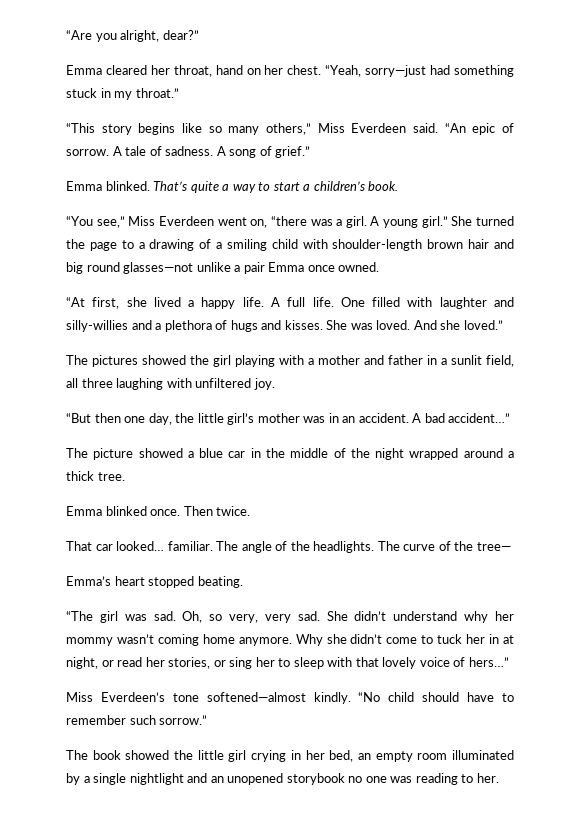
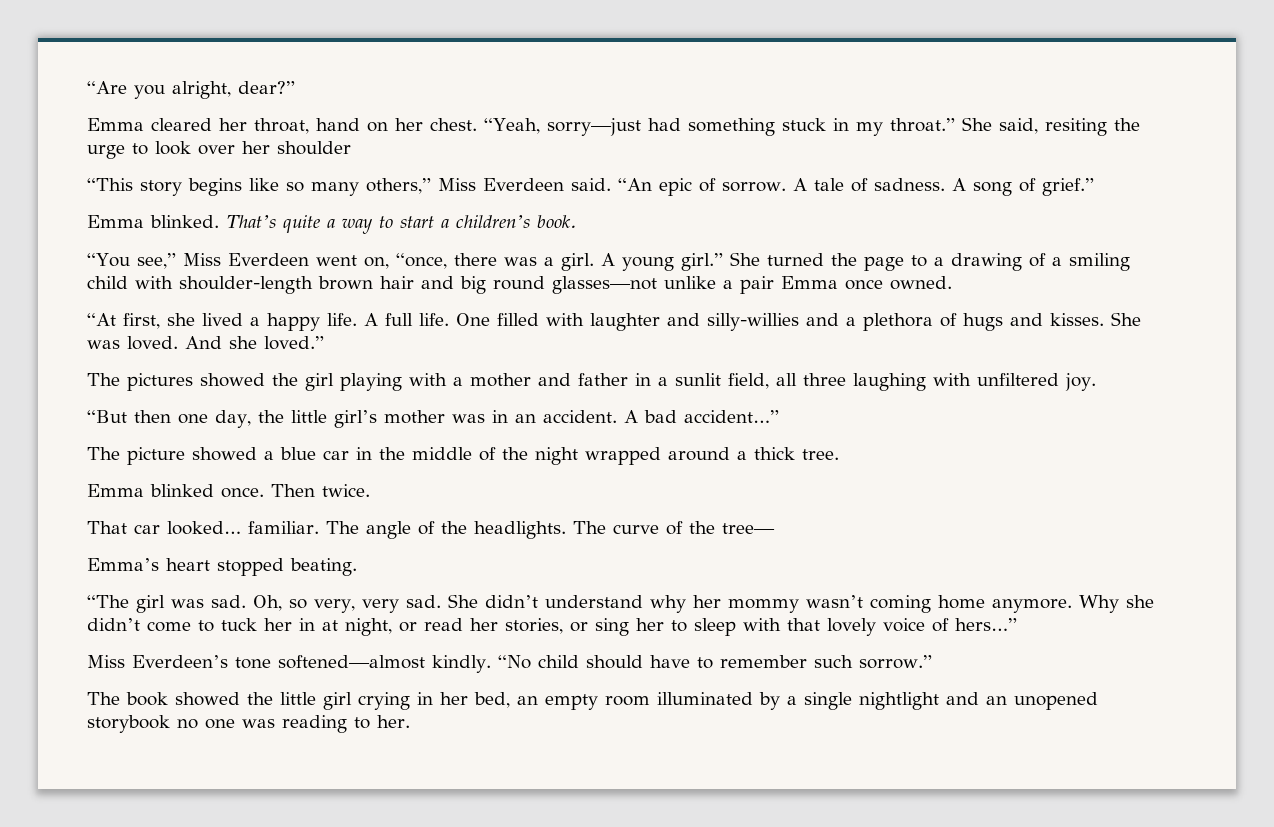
(179, 93) none -> [961,117,1140,136] [87,141,351,159] She said, resiting the urge to look over her shoulder
[270,216,307,226] “there -> [395,253,497,269] “once, there

